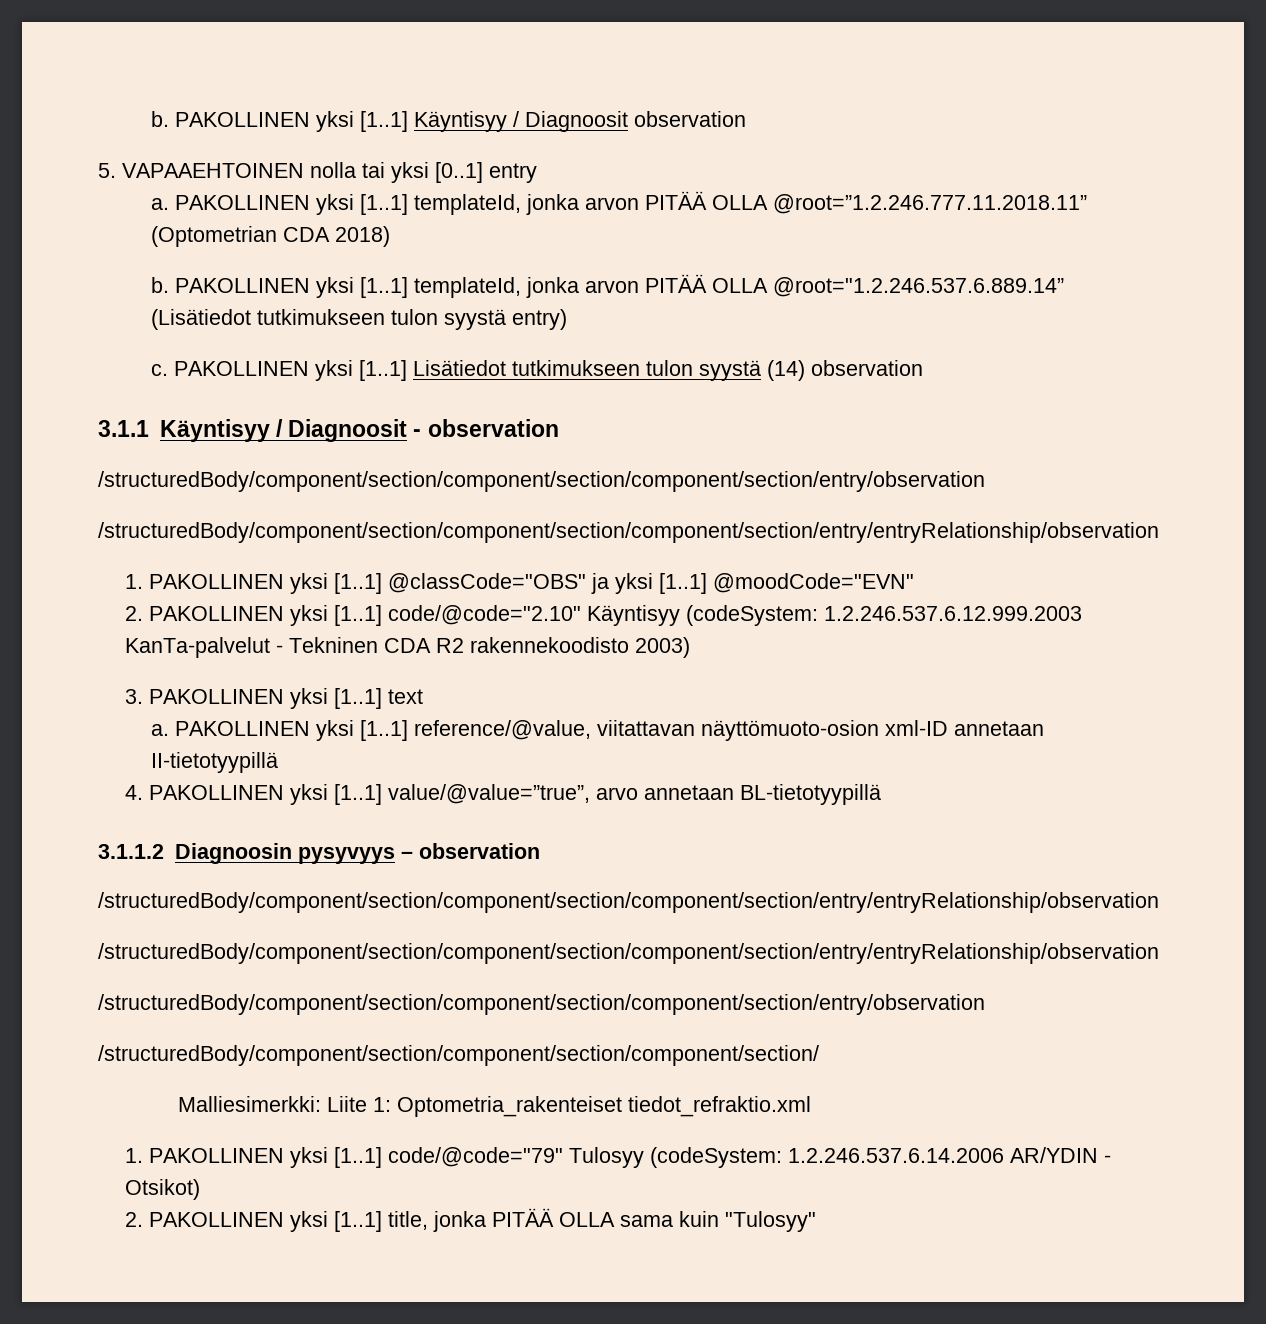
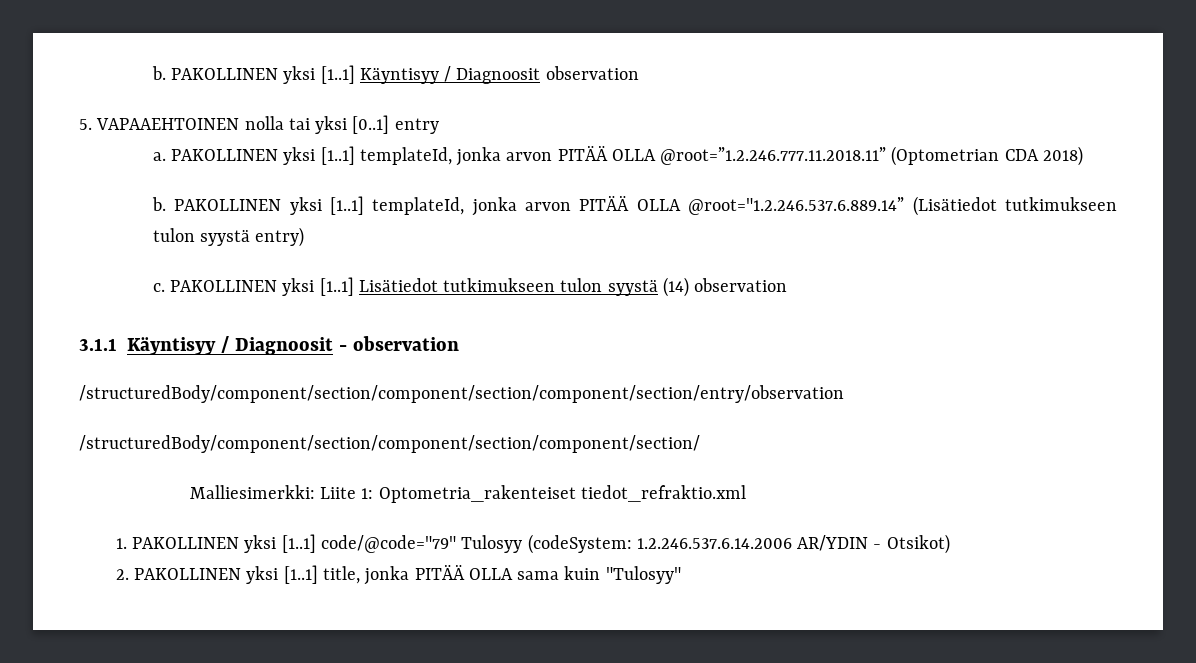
[98,522,1159,543] [124,573,914,594] [124,605,1082,626] [124,637,690,658] [124,688,423,709] [151,720,1045,741] [151,752,279,773] [124,784,881,805] [98,843,540,864] [98,892,1159,913] [98,943,1159,964] [98,994,985,1015] // /structuredBody/component/section/component/section/component/section/entry/entryRelationship/observation // 1. PAKOLLINEN yksi [1..1] @classCode="OBS" ja yksi [1..1] @moodCode="EVN" // 2. PAKOLLINEN yksi [1..1] code/@code="2.10" Käyntisyy (codeSystem: 1.2.246.537.6.12.999.2003 KanTa-palvelut - Tekninen CDA R2 rakennekoodisto 2003) // 3. PAKOLLINEN yksi [1..1] text // a. PAKOLLINEN yksi [1..1] reference/@value, viitattavan näyttömuoto-osion xml-ID annetaan II-tietotyypillä // 4. PAKOLLINEN yksi [1..1] value/@value=”true”, arvo annetaan BL-tietotyypillä // 3.1.1.2 Diagnoosin pysyvyys – observation // /structuredBody/component/section/component/section/component/section/entry/entryRelationship/observation // /structuredBody/component/section/component/section/component/section/entry/entryRelationship/observation // /structuredBody/component/section/component/section/component/section/entry/observation -> (844, 394) none

